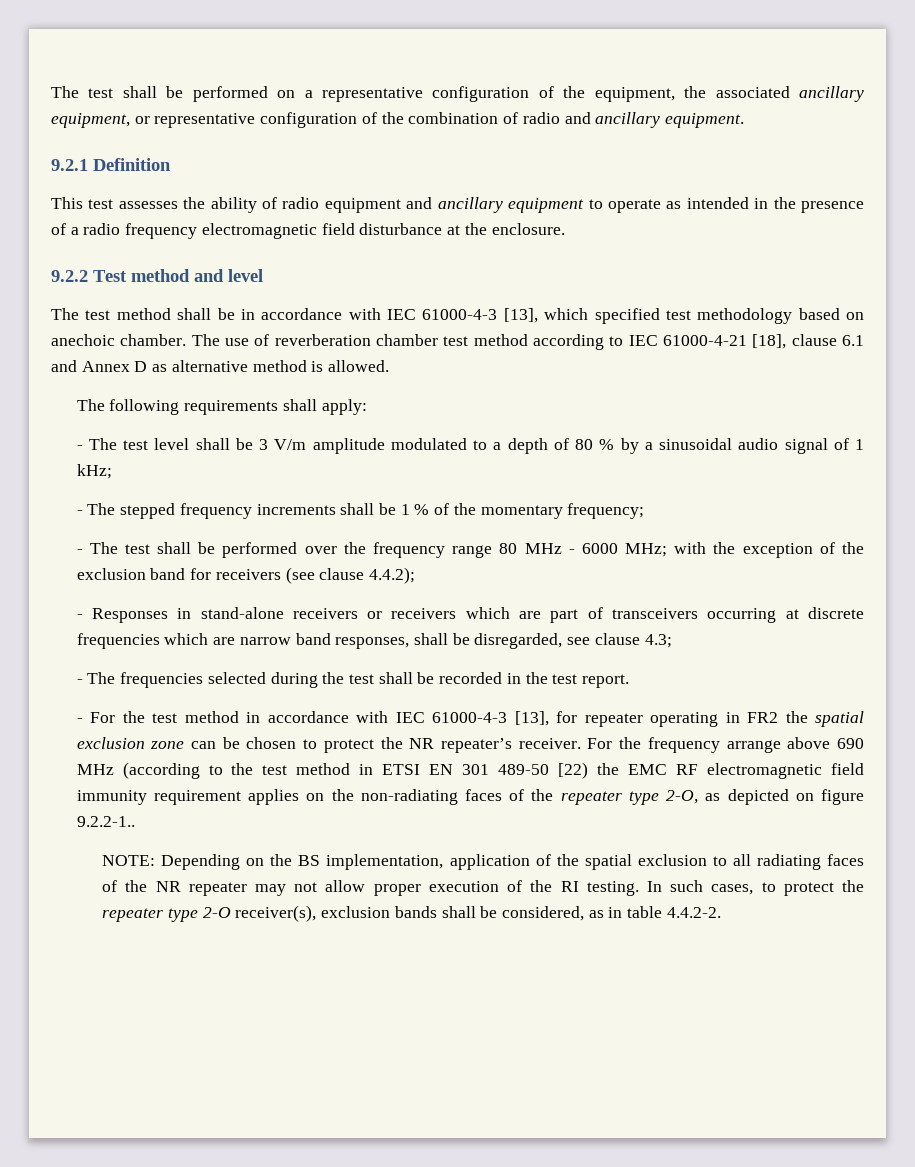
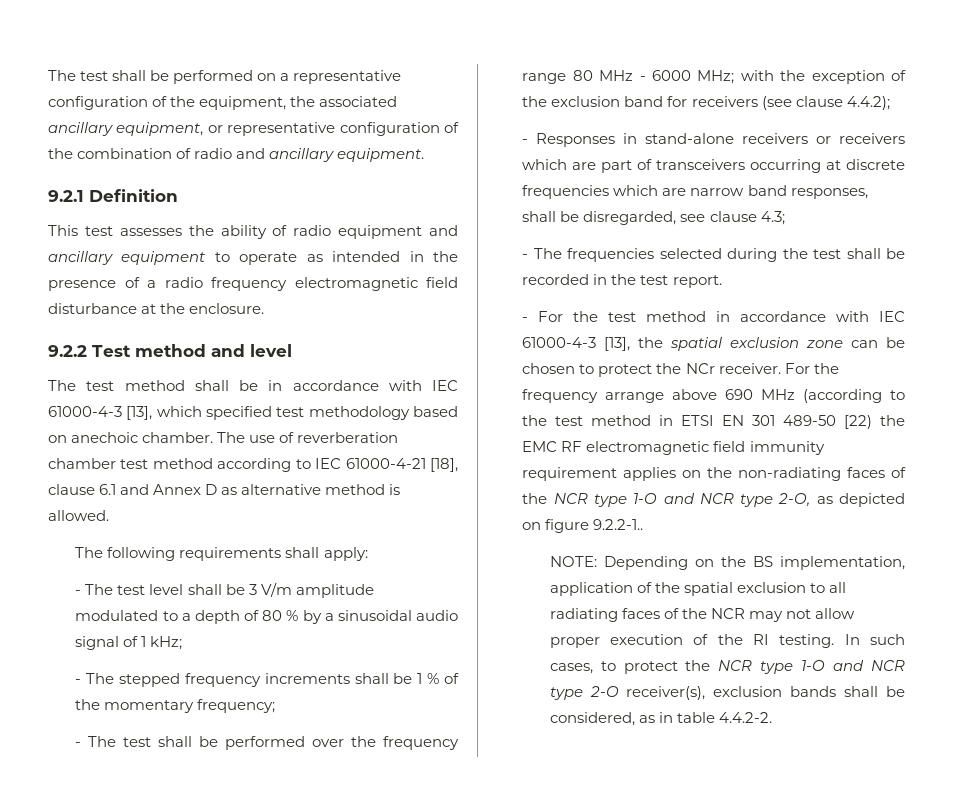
[556,711,779,727] for repeater operating in FR2 -> (631, 344) none
[409,738,513,753] NR repeater’s -> [685,363,715,374] NCr
[560,791,622,805] repeater -> [553,493,734,507] NCR type 1-O and NCR
[155,881,247,896] NR repeater -> [710,608,745,619] NCR
[102,908,164,922] repeater -> [718,660,905,674] NCR type 1-O and NCR

